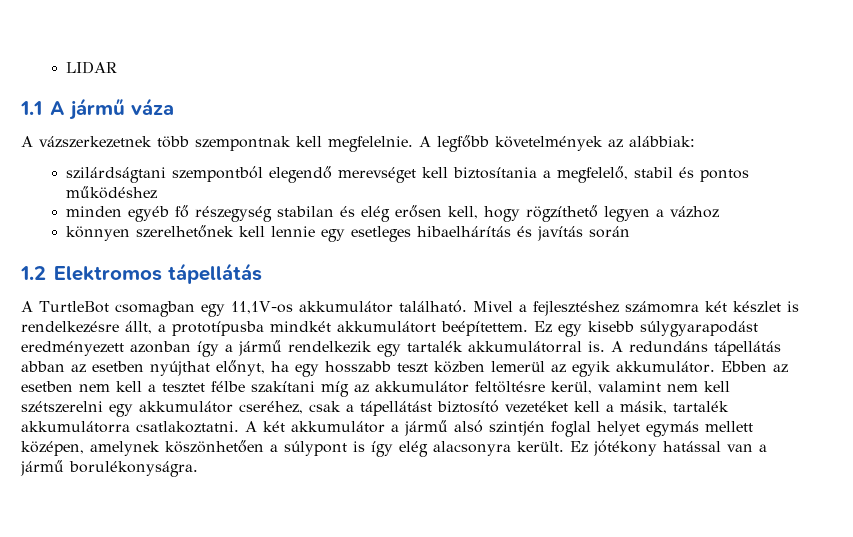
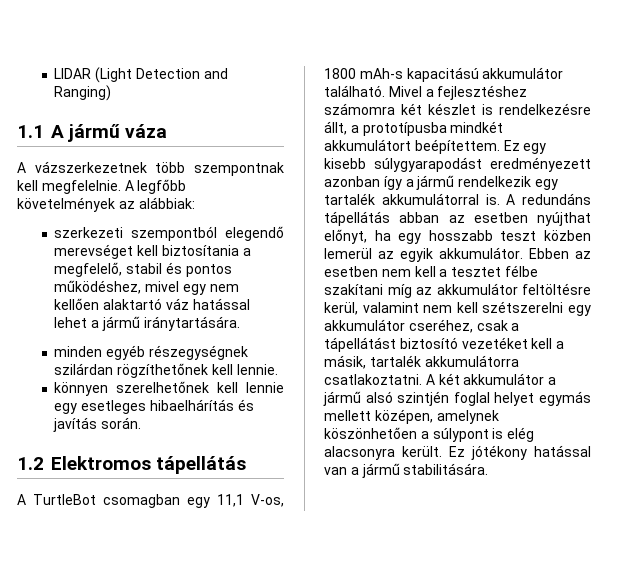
(117, 67) none -> [95,67,228,83] [54,85,112,101] (Light Detection and Ranging)
[65,167,166,183] szilárdságtani -> [54,227,124,238] szerkezeti
[65,186,157,199] [65,205,719,222] működéshez // minden egyéb fő részegység stabilan és elég erősen kell, hogy rögzíthető legyen a vázhoz -> [54,280,239,295] [54,298,250,310] [54,316,240,331] [54,345,248,360] [54,363,278,378] működéshez, mivel egy nem kellően alaktartó váz hatással lehet a jármű iránytartására. // minden egyéb részegységnek szilárdan rögzíthetőnek kell lennie.
[588,226,630,238] során -> [101,417,142,429] során.
[230,301,293,314] 11,1V-os -> [217,494,284,507] [324,67,479,82] 11,1 V-os, 1800 mAh-s kapacitású
[371,441,393,457] így -> (504, 433) none
[69,461,198,477] borulékonyságra. -> [403,463,489,475] stabilitására.

